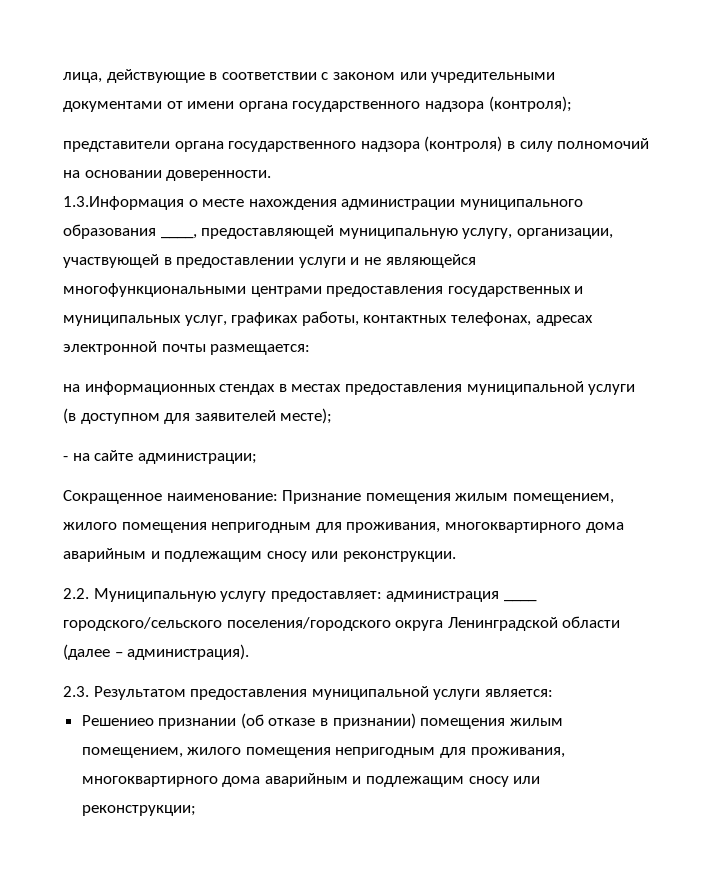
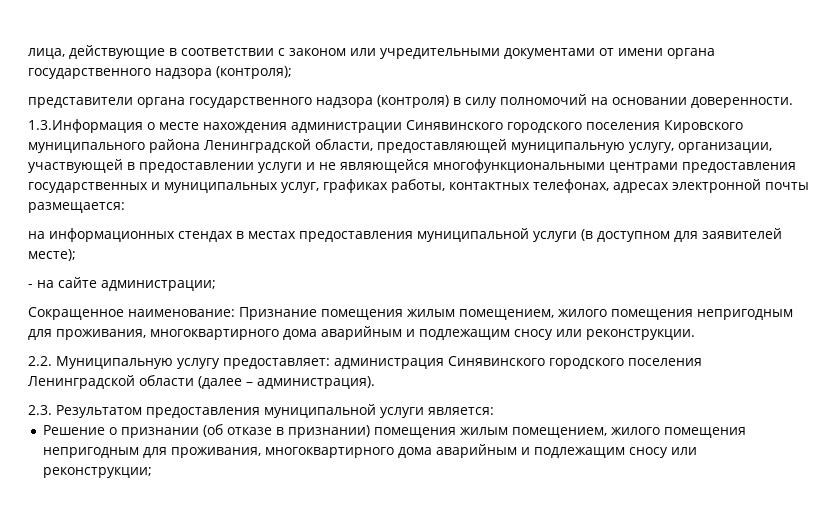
[459,199,583,210] [63,224,197,239] муниципального образования ____, -> [406,120,743,133] [28,139,373,153] Синявинского городского поселения Кировского муниципального района Ленинградской области,
[503,599,537,602] [63,617,444,631] ____ городского/сельского поселения/городского округа -> [448,356,702,369] Синявинского городского поселения
[81,715,154,726] Решениео -> [42,425,117,435] Решение о

